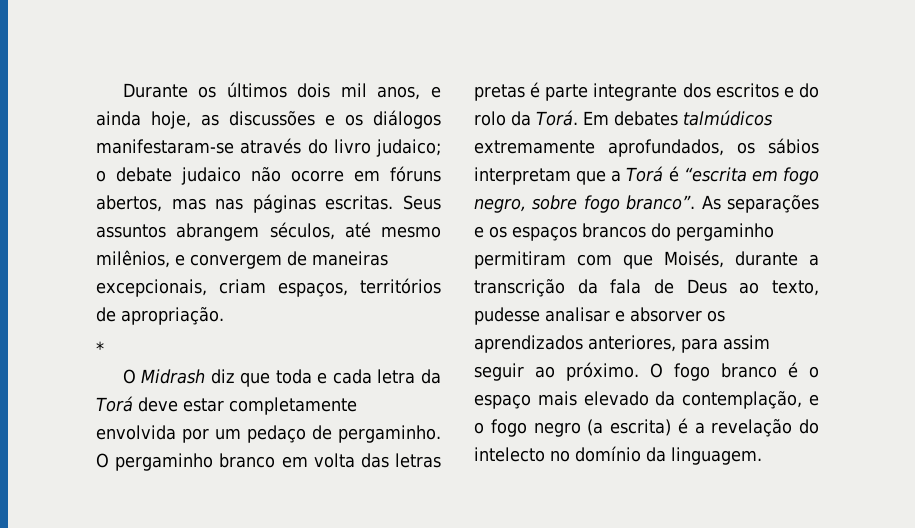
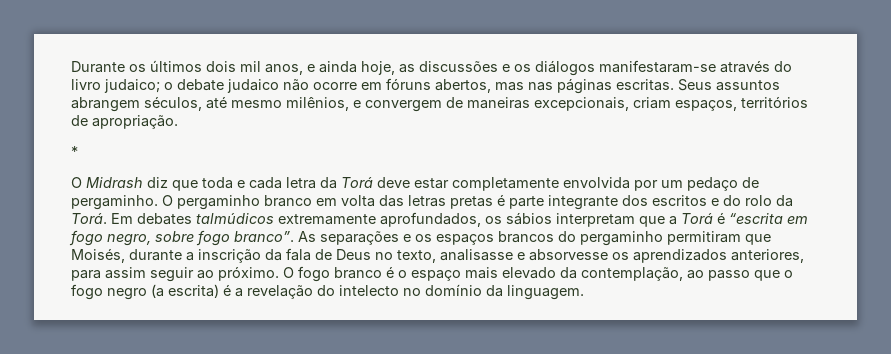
[577,254,612,266] com -> (741, 238) none
[474,279,565,297] transcrição -> [198,249,261,263] inscrição
[739,280,819,296] [474,307,702,325] ao texto, pudesse analisar e absorver -> [375,249,608,263] no texto, analisasse e absorvesse
[809,394,819,406] e -> [687,270,780,281] ao passo que

